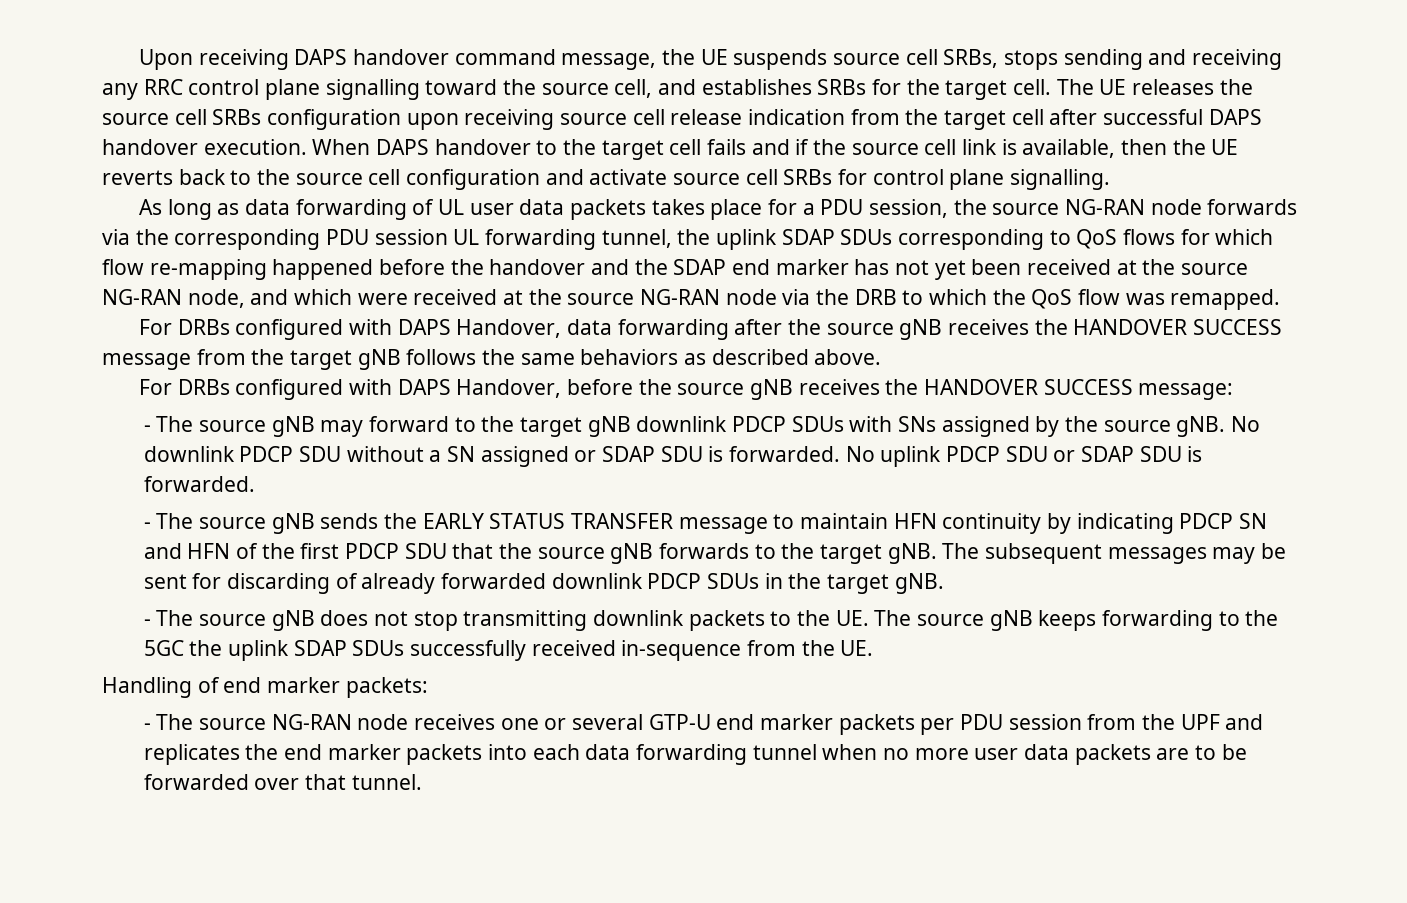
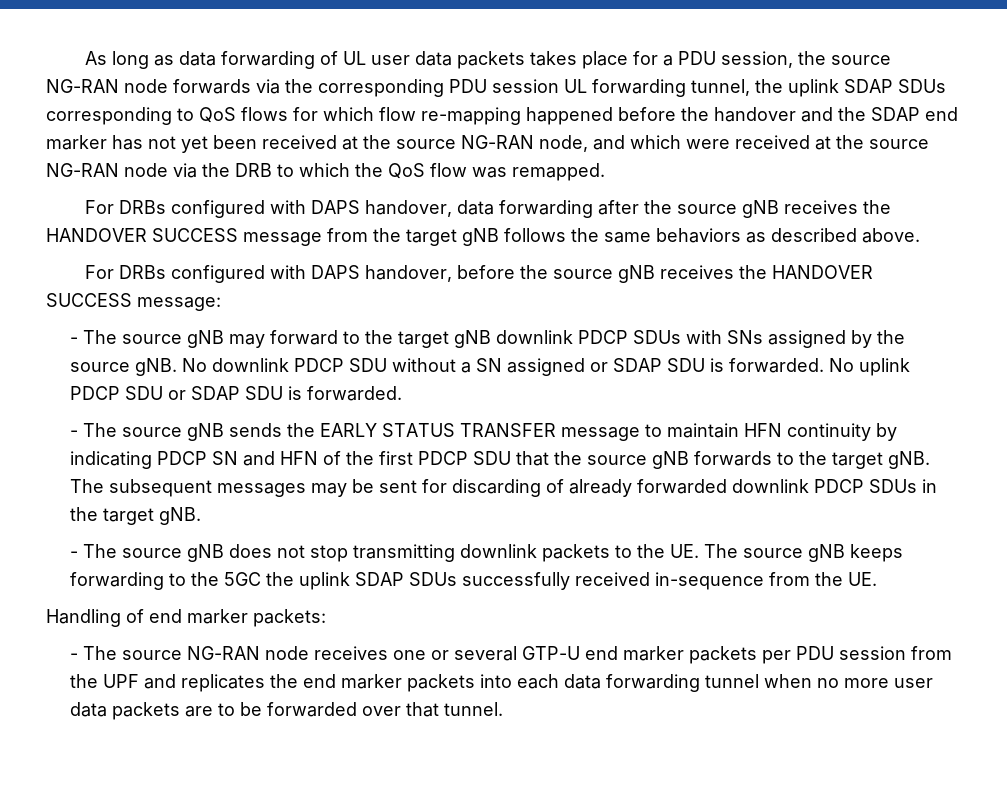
[138,49,1282,70] [102,79,1253,100] [102,109,1262,130] [102,139,1239,160] [102,169,1111,190] Upon receiving DAPS handover command message, the UE suspends source cell SRBs, stops sending and receiving any RRC control plane signalling toward the source cell, and establishes SRBs for the target cell. The UE releases the source cell SRBs configuration upon receiving source cell release indication from the target cell after successful DAPS handover execution. When DAPS handover to the target cell fails and if the source cell link is available, then the UE reverts back to the source cell configuration and activate source cell SRBs for control plane signalling. // -> (84, 58) none
[456,319,562,338] Handover, -> [364,200,452,217] handover,
[456,379,562,398] Handover, -> [364,265,452,282] handover,

